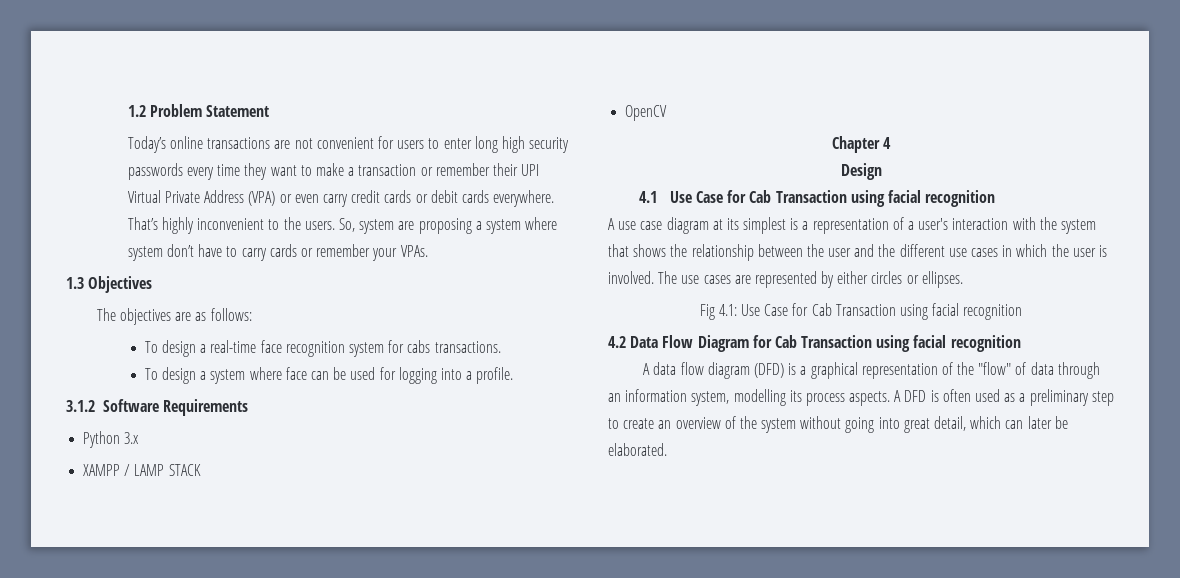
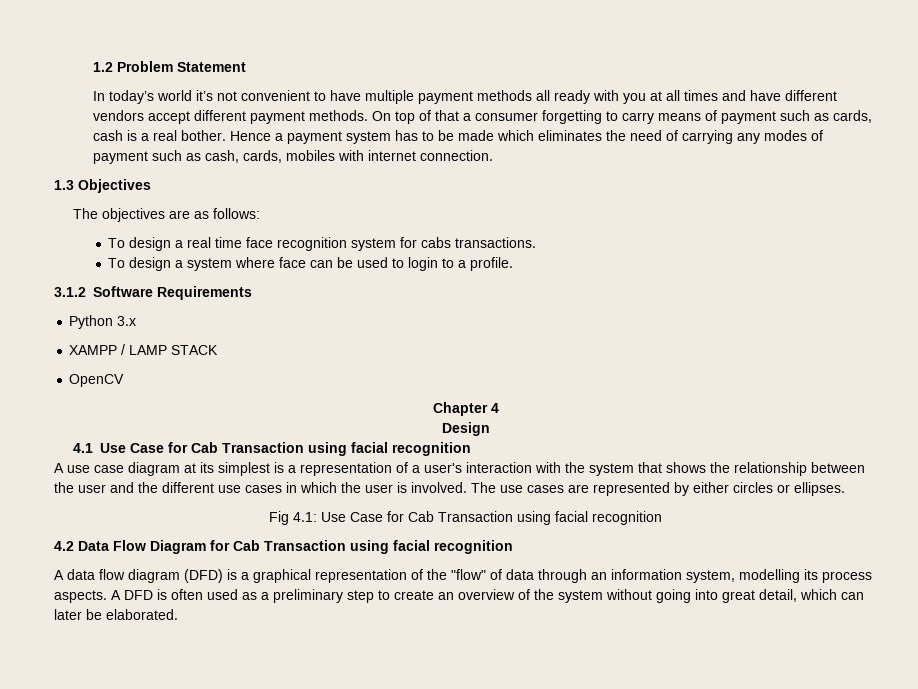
[127,136,570,153] [127,163,540,180] [127,190,555,207] [127,217,558,234] [127,244,428,261] Today’s online transactions are not convenient for users to enter long high security passwords every time they want to make a transaction or remember their UPI Virtual Private Address (VPA) or even carry credit cards or debit cards everywhere. That’s highly inconvenient to the users. So, system are proposing a system where system don’t have to carry cards or remember your VPAs. -> [92,90,837,104] [92,110,872,124] [92,130,823,144] [92,150,493,164] In today’s world it’s not convenient to have multiple payment methods all ready with you at all times and have different vendors accept different payment methods. On top of that a consumer forgetting to carry means of payment such as cards, cash is a real bother. Hence a payment system has to be made which eliminates the need of carrying any modes of payment such as cash, cards, mobiles with internet connection.
[210,340,257,353] real-time -> [187,237,243,248] real time
[379,367,462,384] for logging into -> [392,257,455,271] to login to

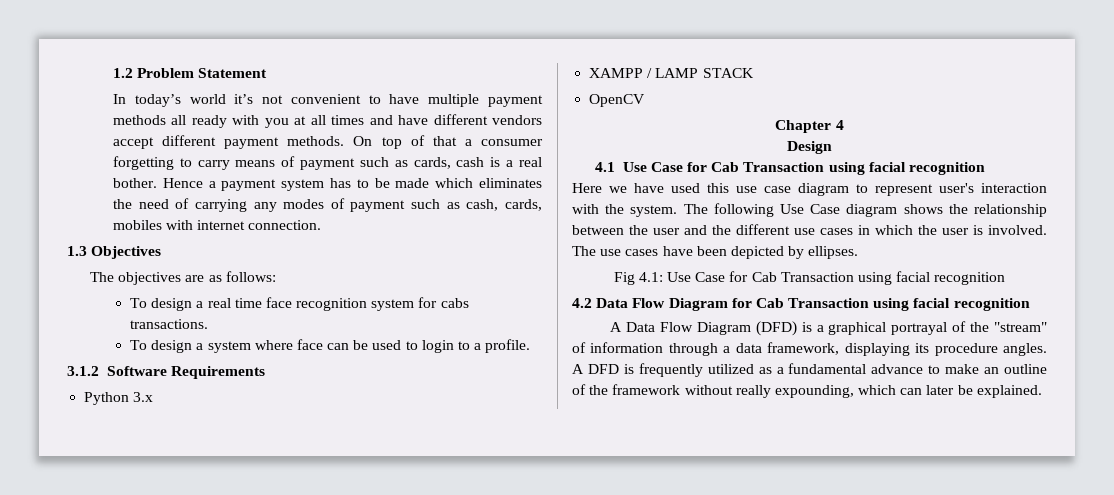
[54,462,662,476] A use case diagram at its simplest is a representation of a user's interaction with the system that -> [572,183,1047,196] [572,203,898,217] Here we have used this use case diagram to represent user's interaction with the system. The following Use Case diagram
[568,482,790,496] are represented by either circles or -> [662,246,805,259] have been depicted by
[67,569,180,583] data flow diagram -> [626,322,751,335] Data Flow Diagram
[315,569,872,583] [54,589,797,603] representation of the "flow" of data through an information system, modelling its process aspects. A DFD is often used as a preliminary step to create an overview of the system without going into great detail, -> [891,321,1047,335] [572,342,1047,356] [572,363,1047,377] [572,384,854,398] portrayal of the "stream" of information through a data framework, displaying its procedure angles. A DFD is frequently utilized as a fundamental advance to make an outline of the framework without really expounding,
[106,609,178,620] elaborated. -> [976,385,1042,398] explained.

